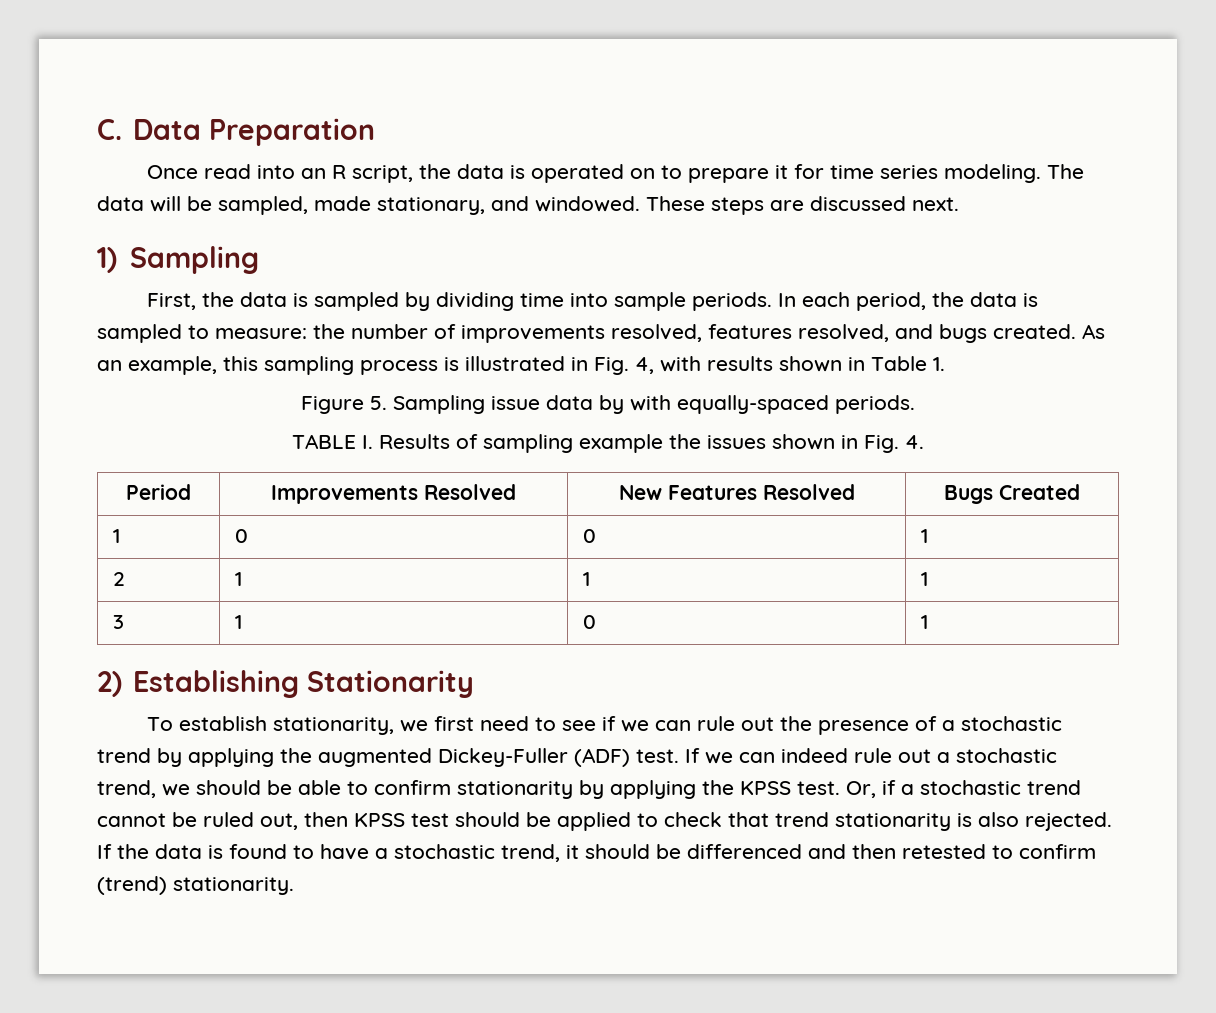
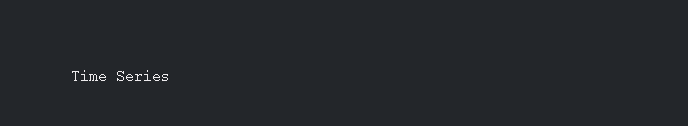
[97,118,375,146] [147,164,1085,183] [97,196,959,215] [97,246,260,274] [147,292,1039,311] [97,324,1105,343] [97,356,945,375] [301,395,915,414] [292,434,924,453] [126,484,191,500] [271,484,516,504] [618,484,855,500] [944,484,1080,504] [113,529,121,543] [235,529,249,543] [583,529,597,543] [921,529,929,543] [113,572,126,586] [235,572,243,586] [583,572,591,586] [921,572,929,586] [113,615,125,629] [235,615,243,629] [583,615,597,629] [921,615,929,629] [97,670,474,698] [147,716,1063,735] [97,748,1057,767] [97,780,1081,799] [97,812,1112,831] [97,844,1096,862] [97,876,294,895] C. Data Preparation // Once read into an R script, the data is operated on to prepare it for time series modeling. The data will be sampled, made stationary, and windowed. These steps are discussed next. // 1) Sampling // First, the data is sampled by dividing time into sample periods. In each period, the data is sampled to measure: the number of improvements resolved, features resolved, and bugs created. As an example, this sampling process is illustrated in Fig. 4, with results shown in Table 1. // Figure 5. Sampling issue data by with equally-spaced periods. // TABLE I. Results of sampling example the issues shown in Fig. 4. // Period | Improvements Resolved | New Features Resolved | Bugs Created // 1 | 0 | 0 | 1 // 2 | 1 | 1 | 1 // 3 | 1 | 0 | 1 // 2) Establishing Stationarity // To establish stationarity, we first need to see if we can rule out the presence of a stochastic trend by applying the augmented Dickey-Fuller (ADF) test. If we can indeed rule out a stochastic trend, we should be able to confirm stationarity by applying the KPSS test. Or, if a stochastic trend cannot be ruled out, then KPSS test should be applied to check that trend stationarity is also rejected. If the data is found to have a stochastic trend, it should be differenced and then retested to confirm (trend) stationarity. -> [71,69,170,83] Time Series

